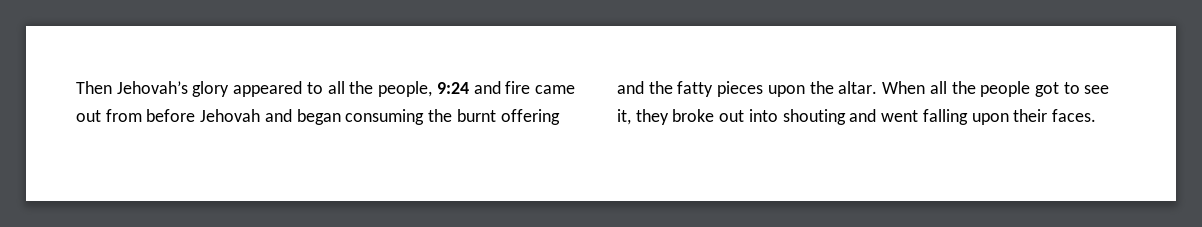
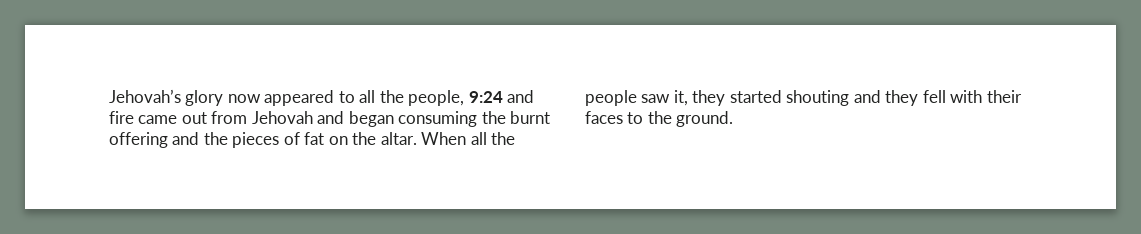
[76,81,112,94] Then -> (109, 96) none
(230, 89) none -> [227,94,261,103] now
[146,109,196,122] before -> (248, 117) none
[677,81,805,97] fatty pieces upon -> [232,132,348,148] pieces of fat on
[1034,82,1110,97] [617,109,1096,125] got to see it, they broke out into shouting and went falling upon their faces. -> [641,90,1022,106] [585,111,734,127] saw it, they started shouting and they fell with their faces to the ground.

